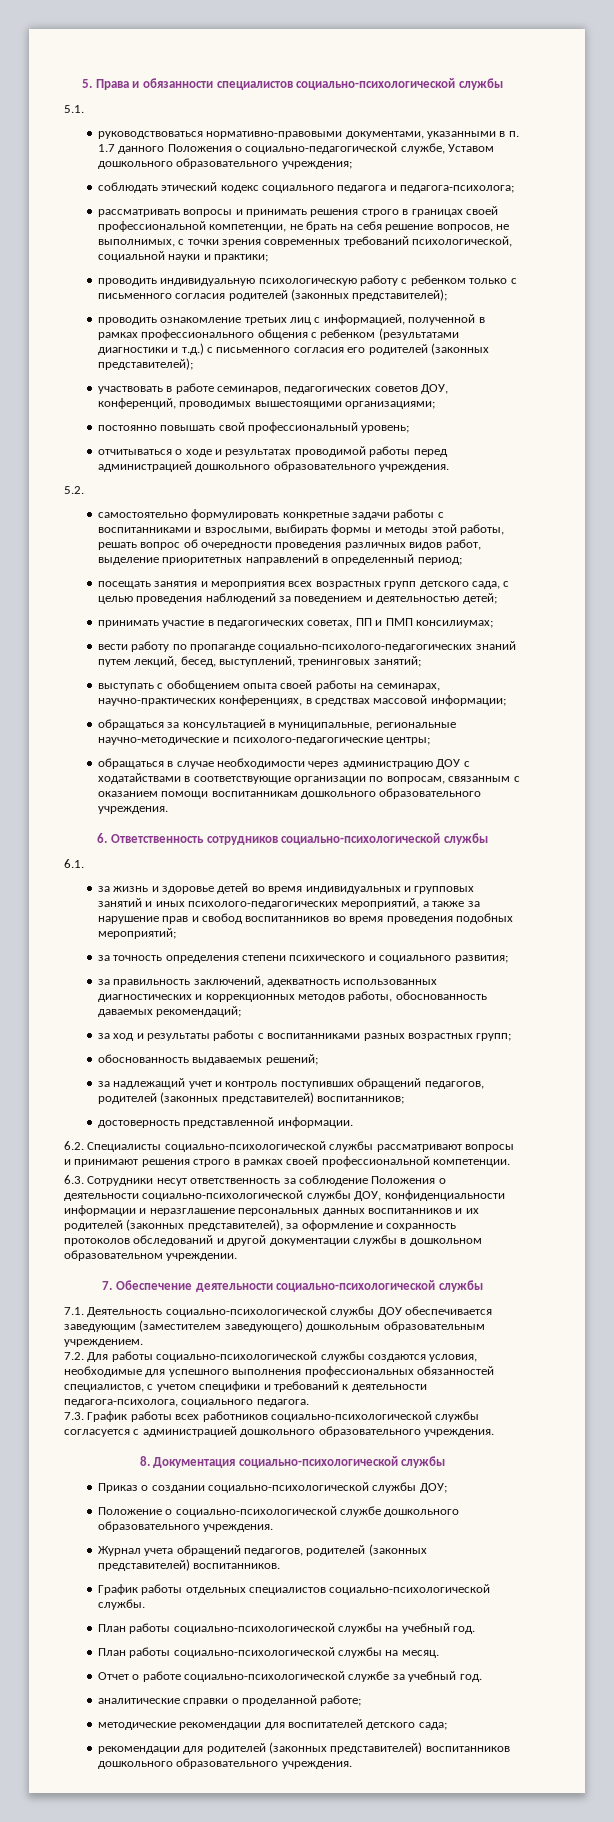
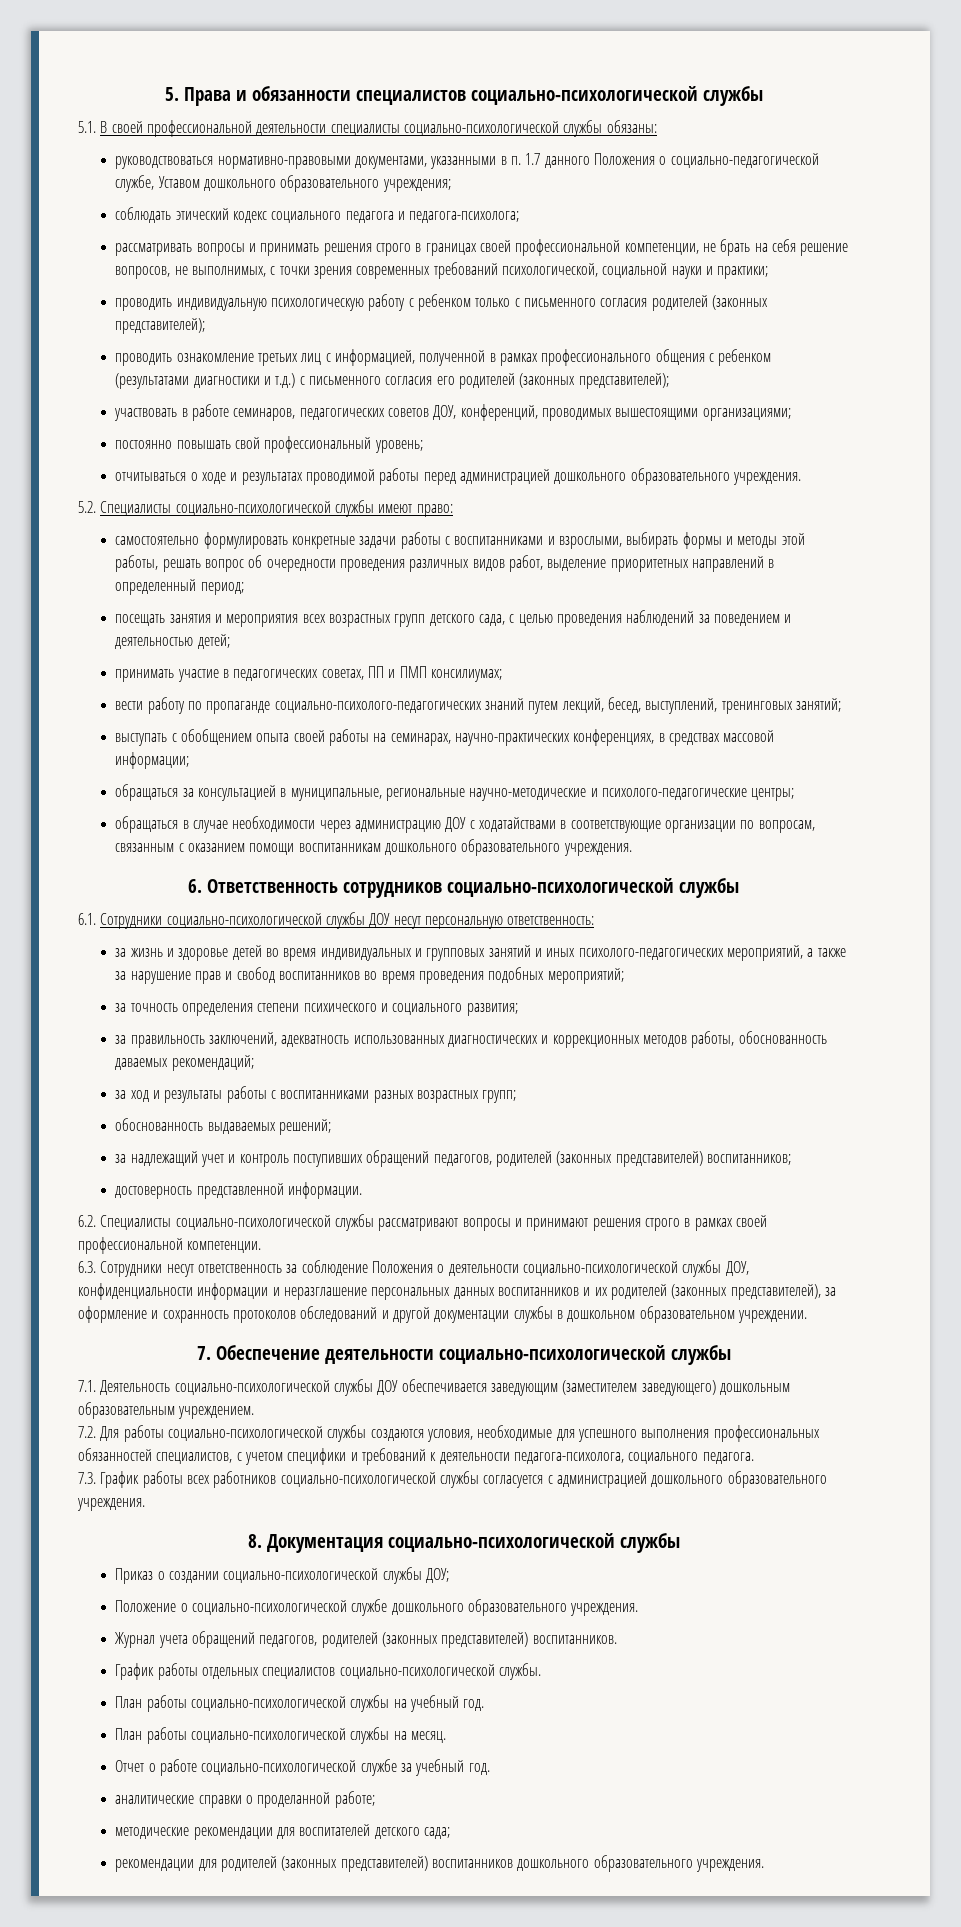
(84, 109) none -> [100,120,657,137] В своей профессиональной деятельности специалисты социально-психологической службы обязаны:
(84, 490) none -> [100,500,453,517] Специалисты социально-психологической службы имеют право:
(84, 863) none -> [100,912,595,929] Сотрудники социально-психологической службы ДОУ несут персональную ответственность:

